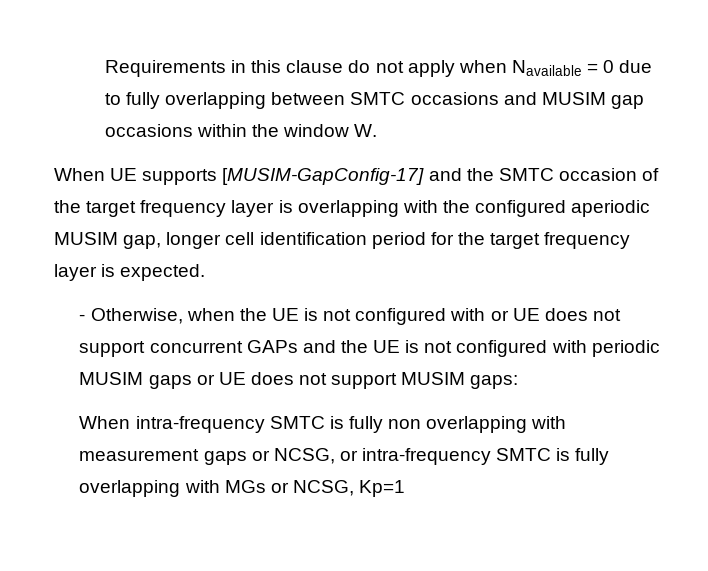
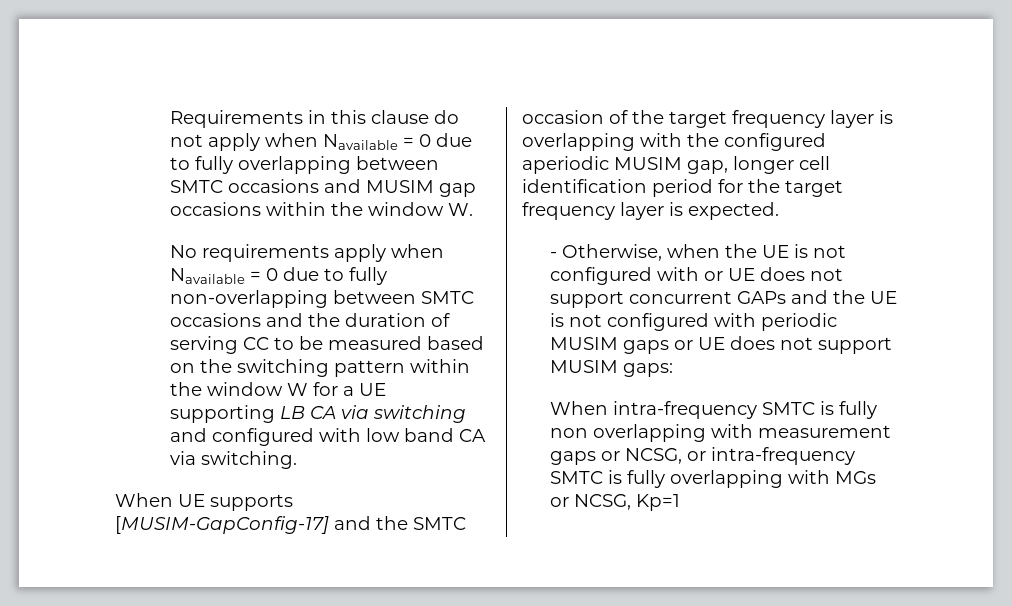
(378, 130) none -> [170,244,445,262] [170,267,388,285] [170,290,475,308] [170,313,451,327] [170,336,485,354] [170,359,471,377] [170,382,387,396] [170,405,467,423] [170,428,487,446] [170,451,298,469] // No requirements apply when Navailable = 0 due to fully non-overlapping between SMTC occasions and the duration of serving CC to be measured based on the switching pattern within the window W for a UE supporting LB CA via switching and configured with low band CA via switching.

